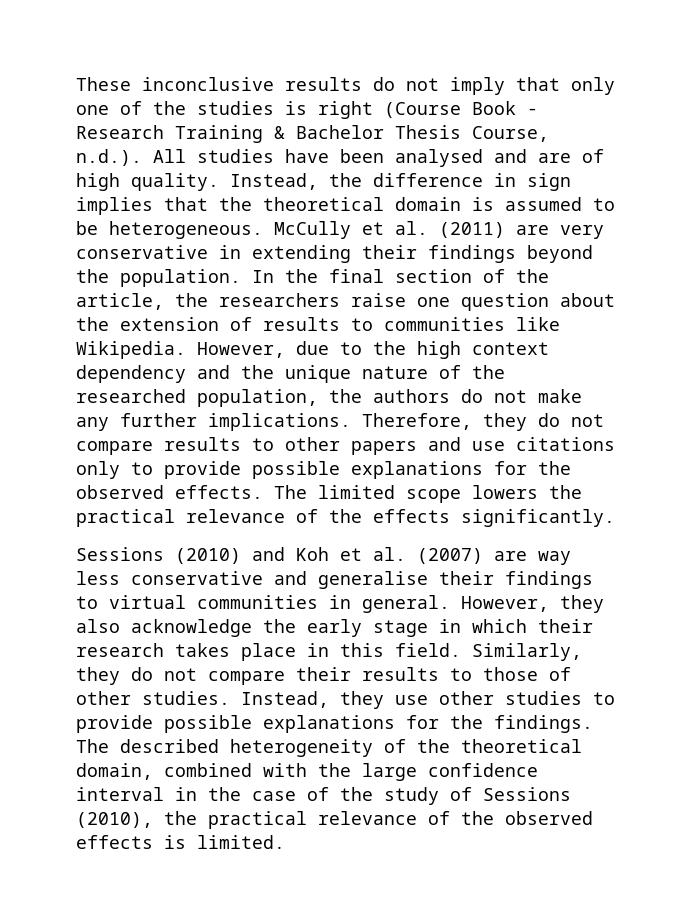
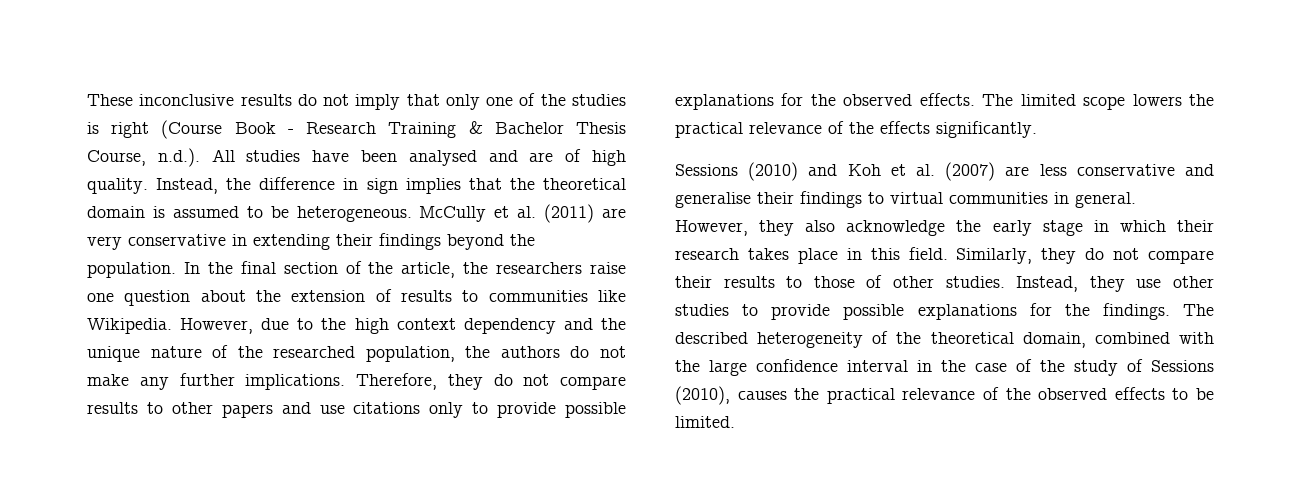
[538,551,571,565] way -> (1030, 171) none
(153, 820) none -> [737,391,787,400] causes
[164,835,186,849] is -> [1172,388,1214,400] to be

